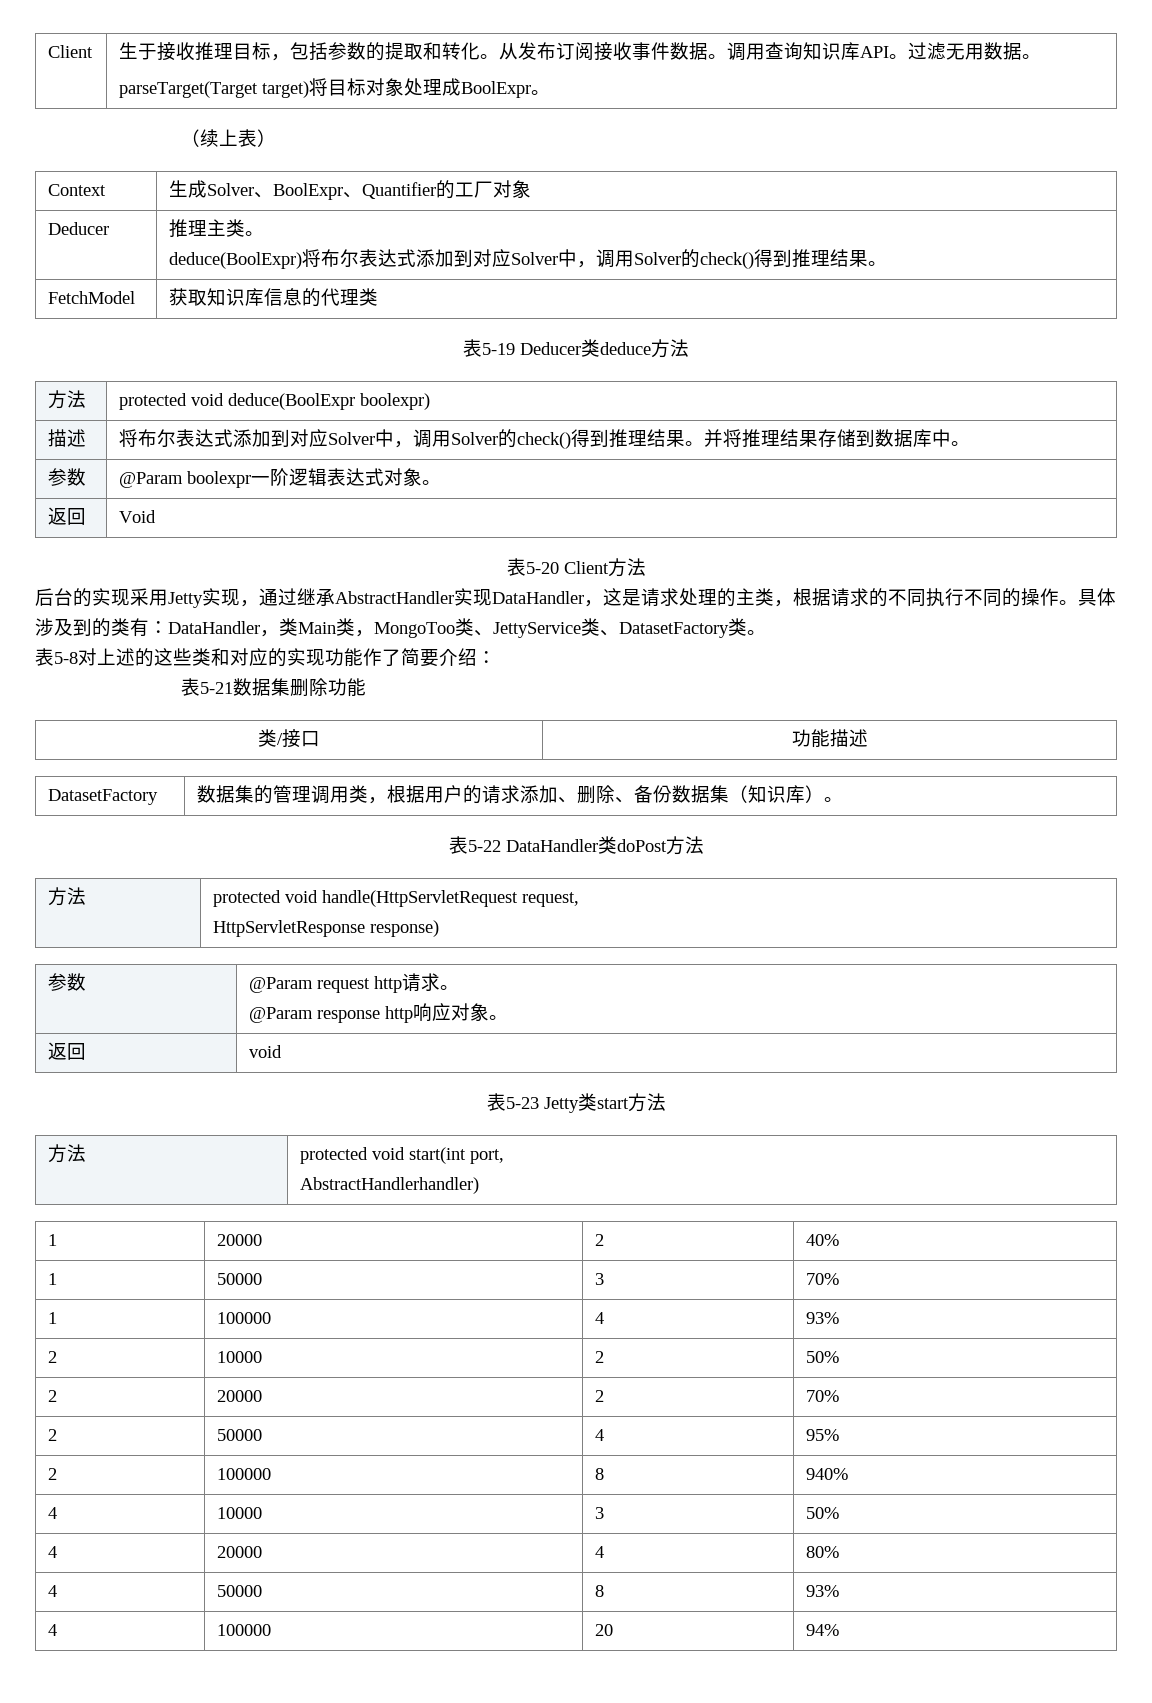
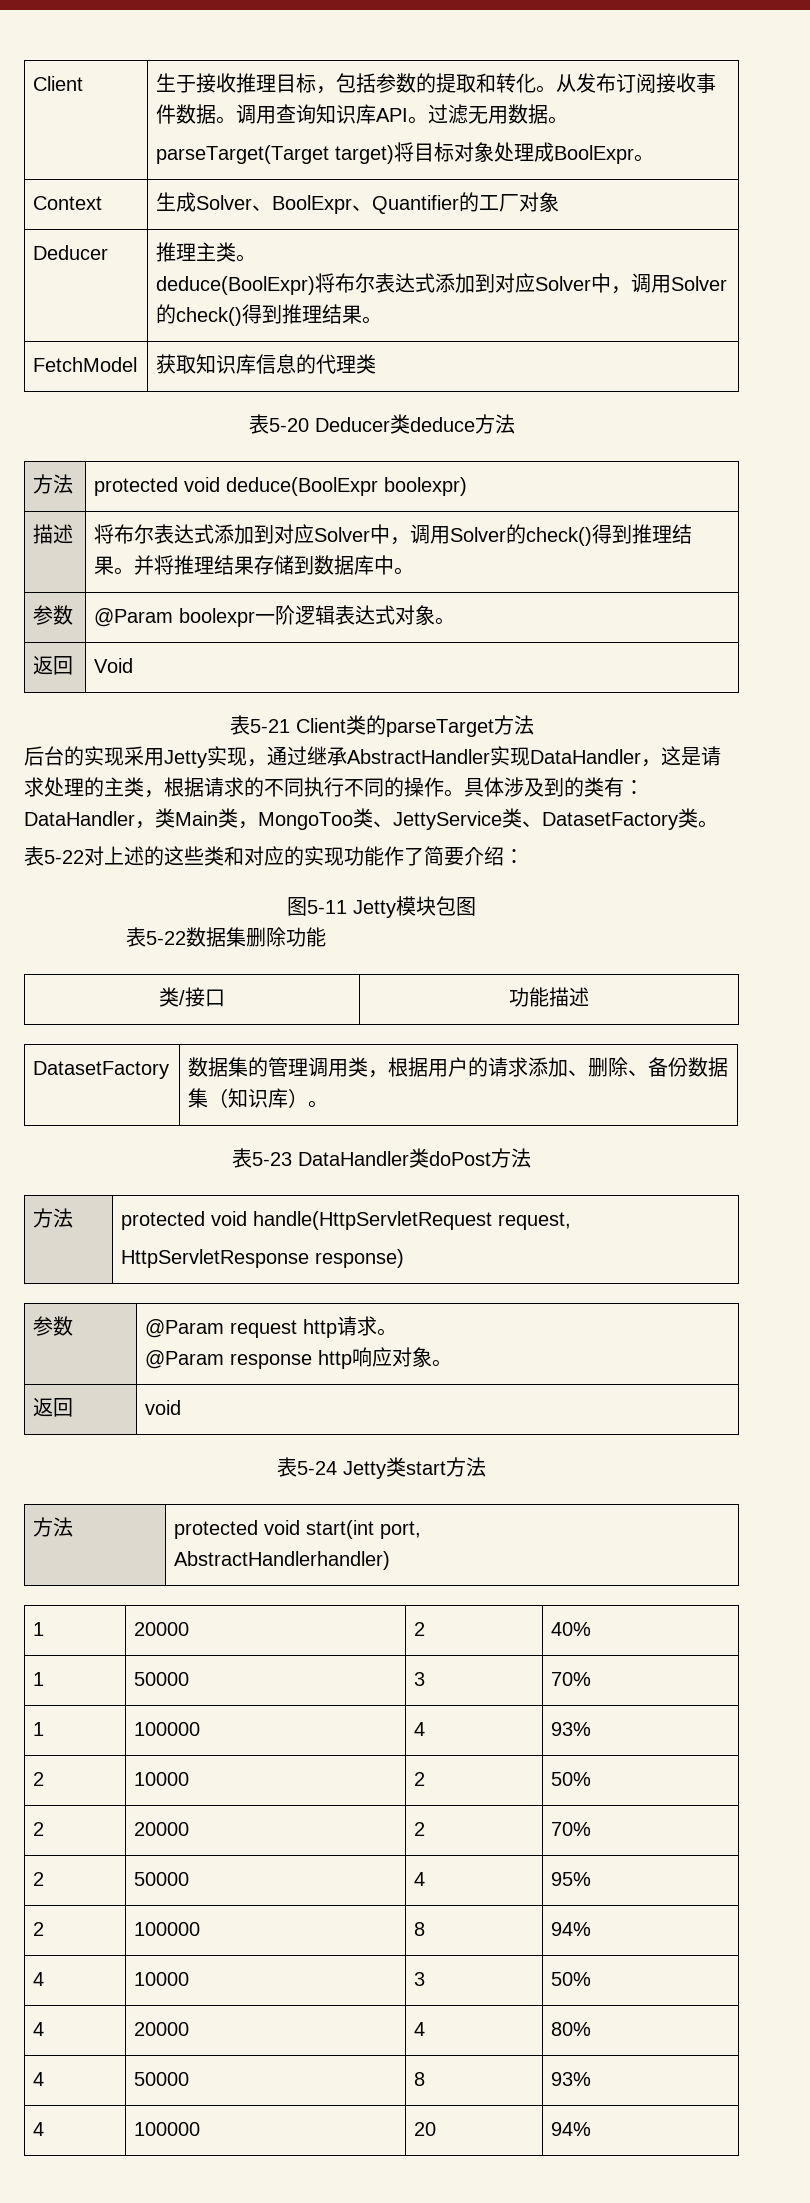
[181,129,277,147] // （续上表） -> (655, 158) none
[482,343,515,355] 5-19 -> [268,418,309,432] 5-20
[525,561,609,574] 5-20 Client -> [249,715,494,737] 5-21 Client类的parseTarget
[54,652,78,664] 5-8 -> [44,850,84,864] 5-22
[181,678,234,696] // 表5-21 -> [287,896,476,918] [126,927,187,947] // 图5-11 Jetty模块包图 // 表5-22
[467,840,501,852] 5-22 -> [252,1152,292,1166] 5-23
[505,1097,539,1109] 5-23 -> [297,1461,337,1475] 5-24
[806,1468,849,1480] 940% -> [551,1922,592,1936] 94%

